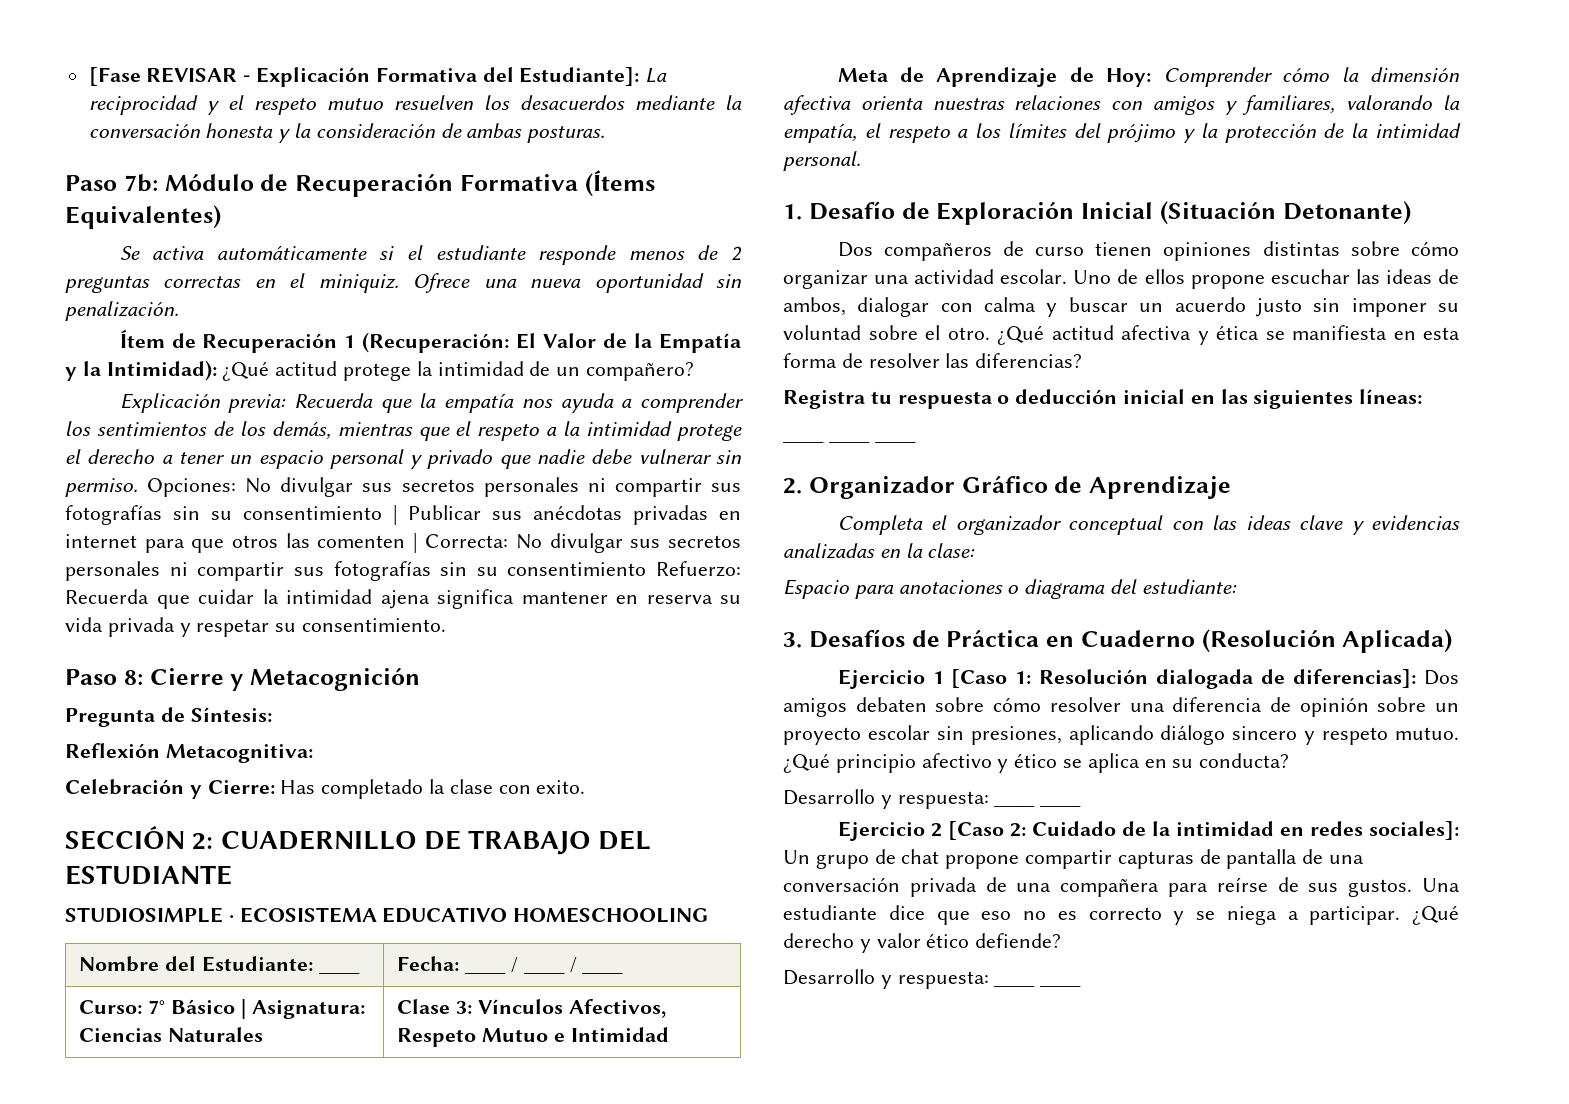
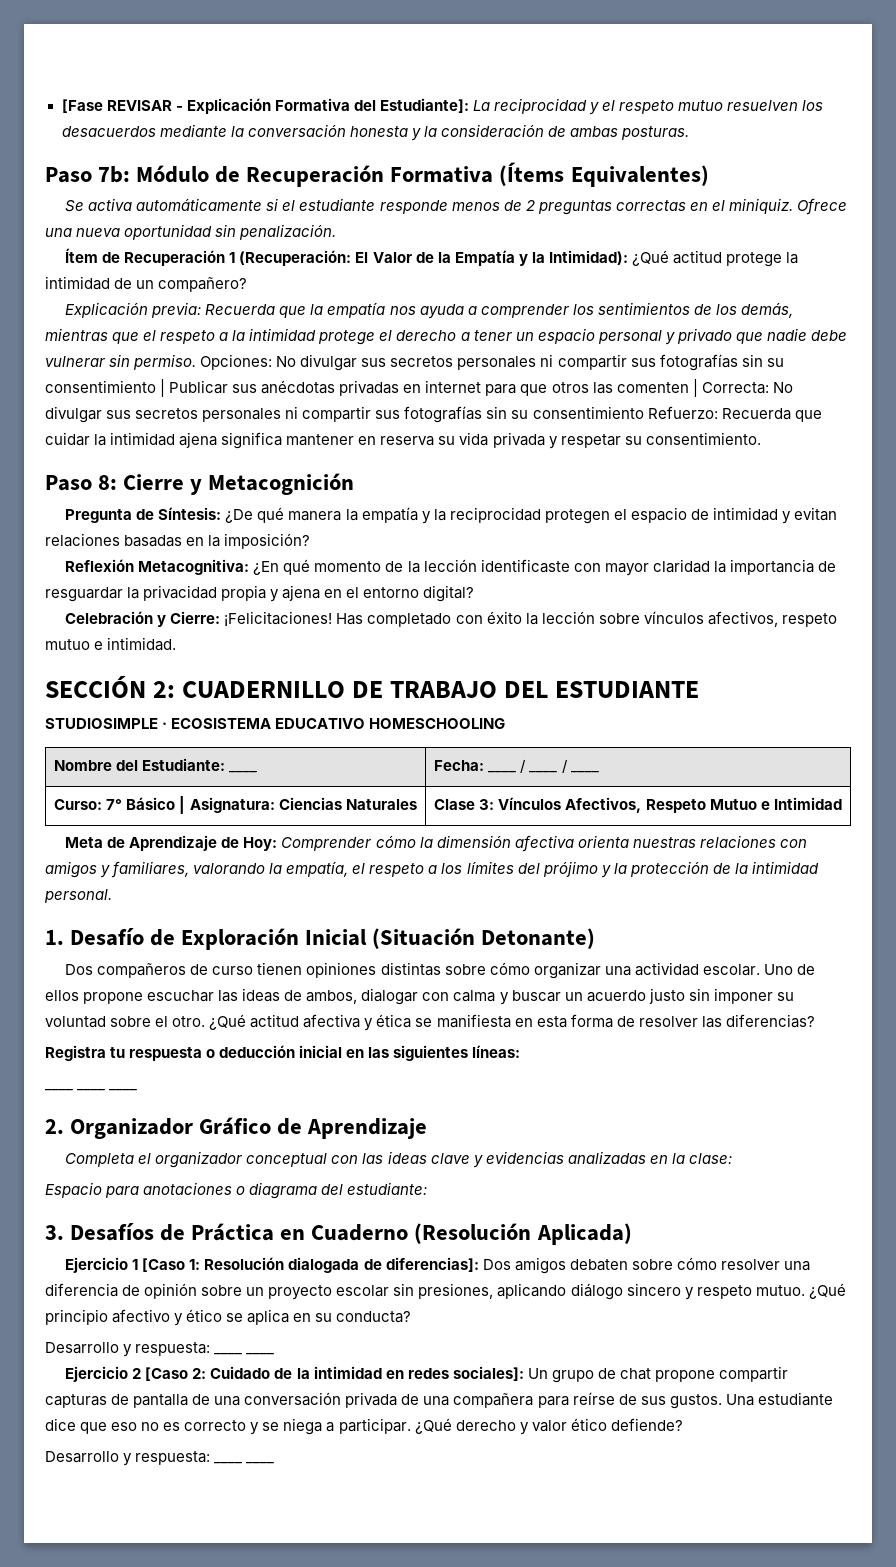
[65,743,313,763] // Reflexión Metacognitiva: -> [225,507,838,524] [45,533,311,549] [65,559,836,576] [45,585,475,602] ¿De qué manera la empatía y la reciprocidad protegen el espacio de intimidad y evitan relaciones basadas en la imposición? // Reflexión Metacognitiva: ¿En qué momento de la lección identificaste con mayor claridad la importancia de resguardar la privacidad propia y ajena en el entorno digital?
(275, 787) none -> [224,611,333,627] ¡Felicitaciones!
[429,779,586,794] la clase con exito. -> [455,611,837,627] [45,637,177,651] con éxito la lección sobre vínculos afectivos, respeto mutuo e intimidad.

